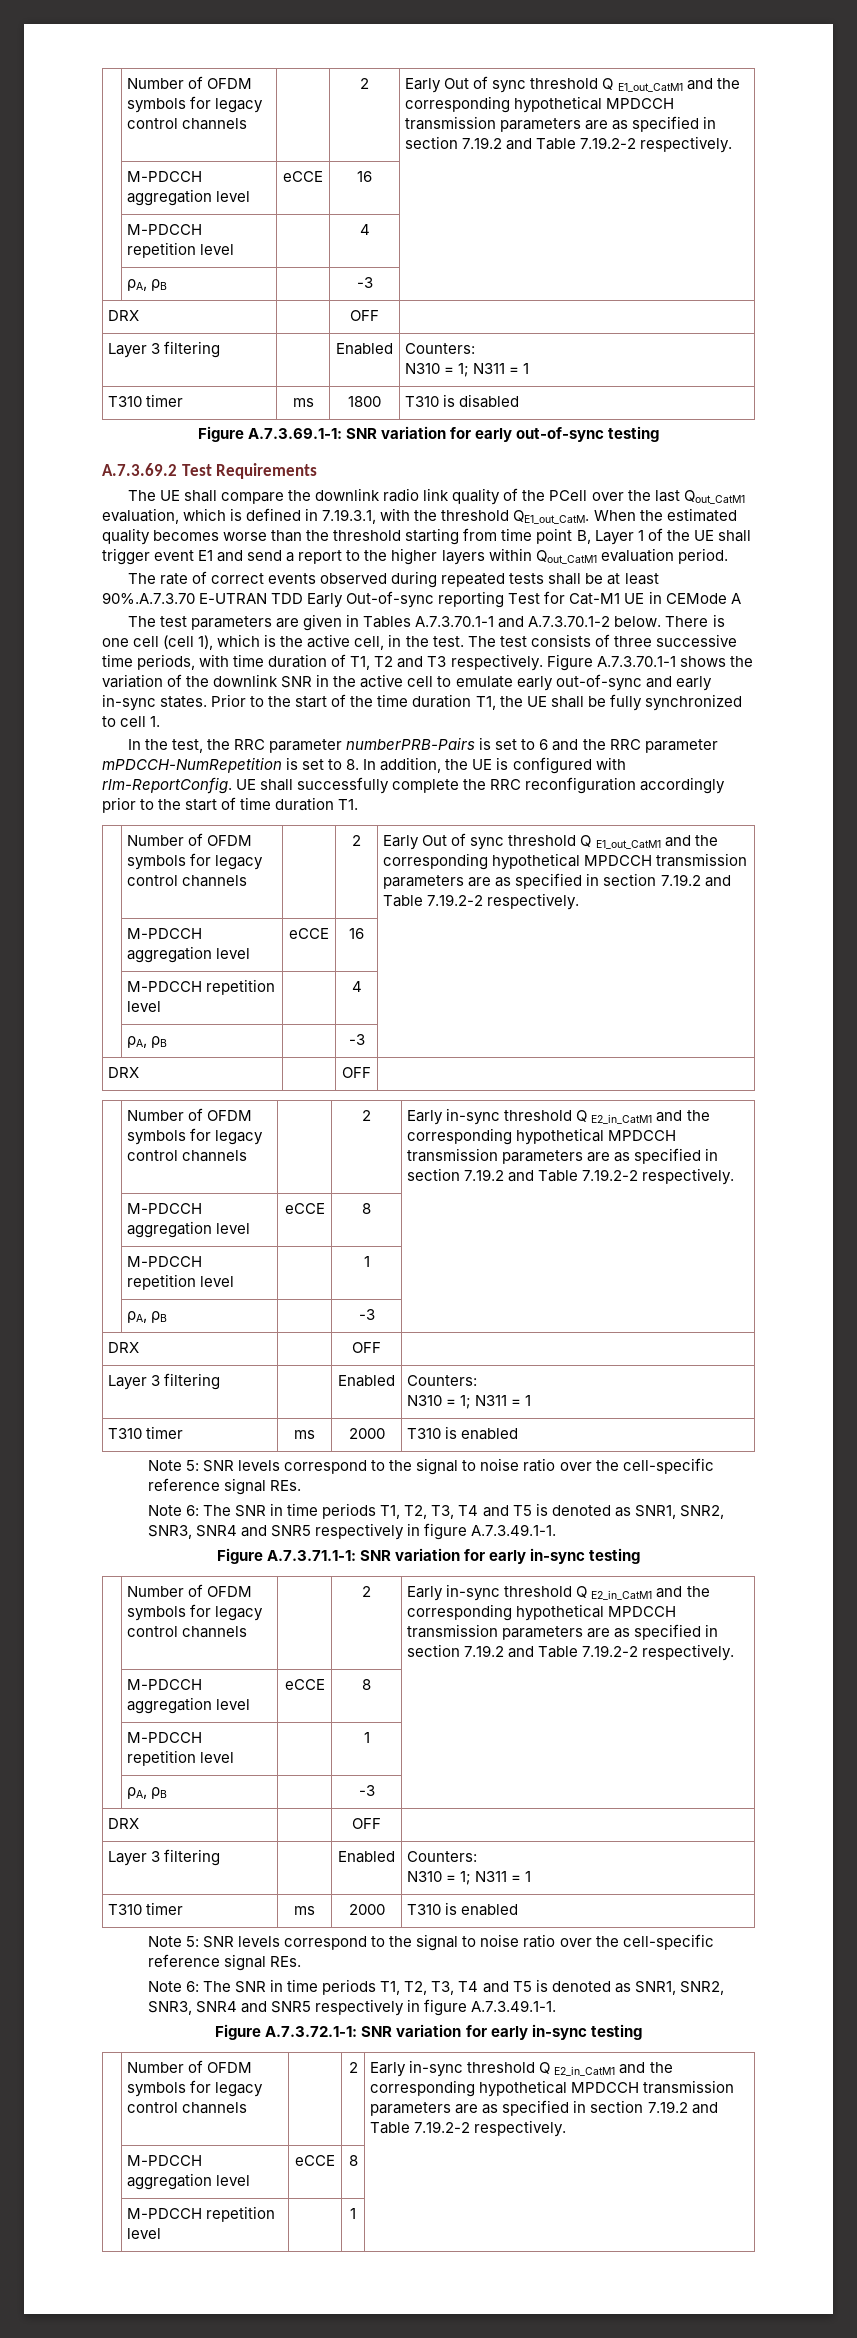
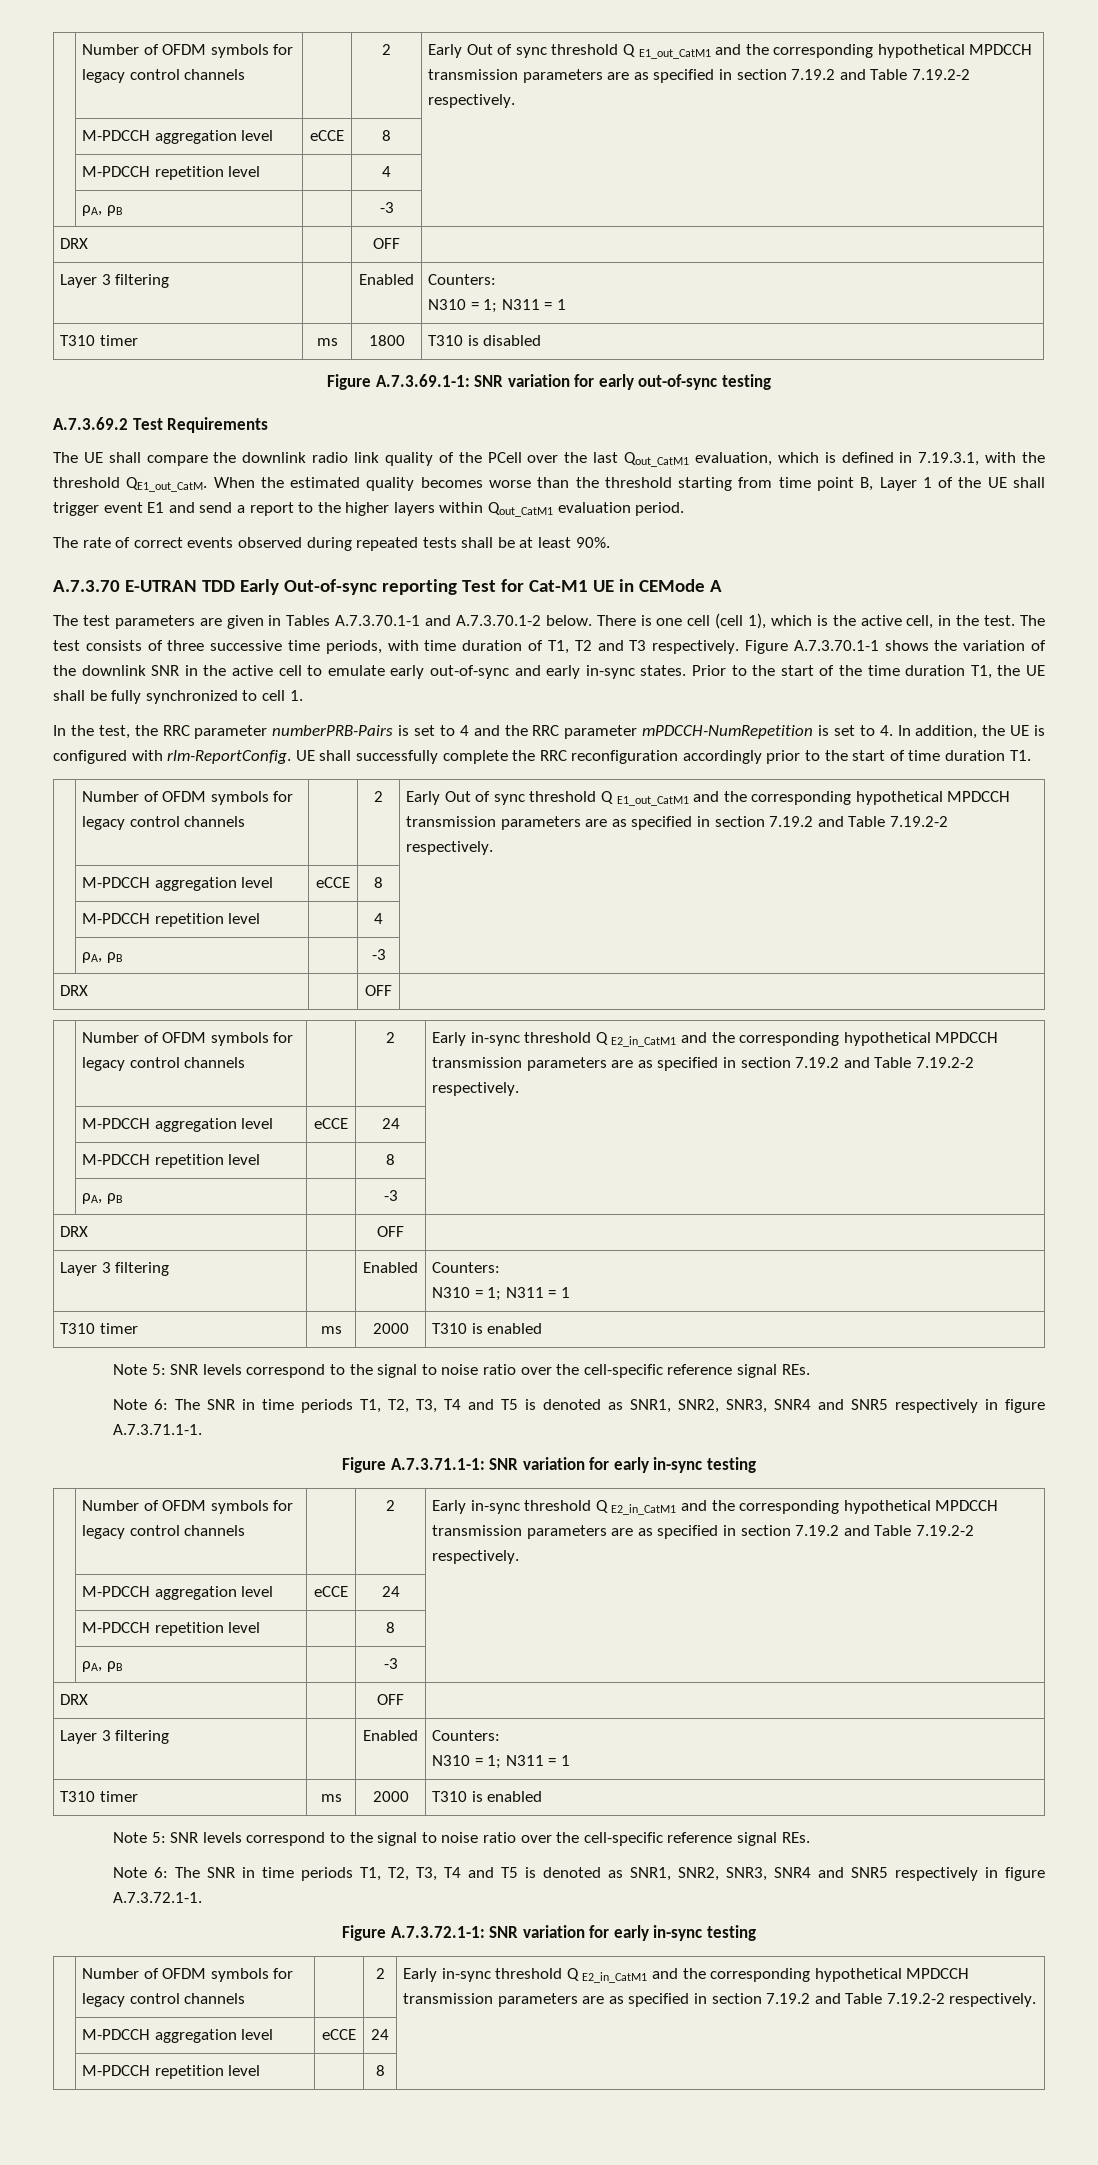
[357,171,372,182] 16 -> [382,130,391,141] 8
[102,592,195,604] 90%.A.7.3.70 -> [575,537,610,548] [53,580,120,592] 90%. // A.7.3.70
[539,739,549,750] 6 -> [459,725,469,736] 4
[346,759,360,770] 8. -> [879,725,893,736] 4.
[349,928,364,939] 16 -> [374,877,383,888] 8
[362,1203,371,1214] [127,1256,203,1267] [127,1274,235,1290] [363,1256,370,1267] 8 | // | M-PDCCH repetition level | | 1 -> [381,1118,400,1129] [81,1154,261,1168] [386,1154,395,1165] 24 | // | M-PDCCH repetition level | | 8
[471,1524,557,1536] A.7.3.49.1-1. -> [113,1424,203,1435] A.7.3.71.1-1.
[362,1679,371,1690] [127,1732,203,1743] [127,1750,235,1766] [363,1732,370,1743] 8 | // | M-PDCCH repetition level | | 1 -> [381,1586,400,1597] [81,1622,261,1636] [386,1622,395,1633] 24 | // | M-PDCCH repetition level | | 8
[471,2000,557,2012] A.7.3.49.1-1. -> [113,1892,203,1903] A.7.3.72.1-1.
[348,2155,358,2166] [127,2206,276,2222] [127,2228,162,2239] [350,2208,356,2219] 8 | // | M-PDCCH repetition level | | 1 -> [371,2029,389,2040] [81,2065,261,2079] [375,2065,385,2076] 24 | // | M-PDCCH repetition level | | 8

